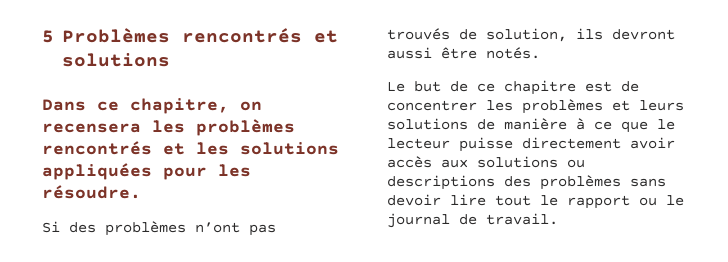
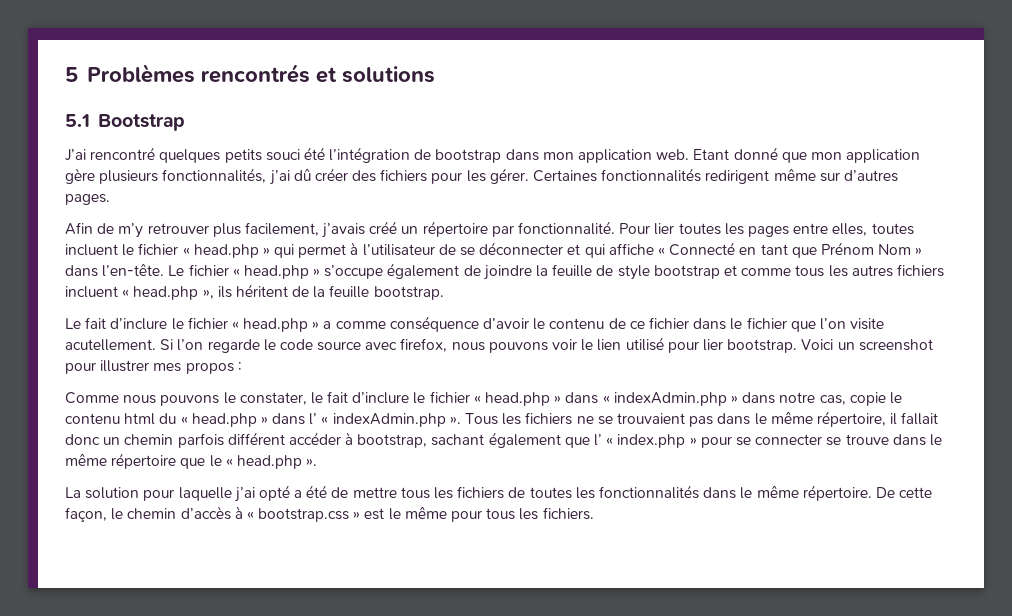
[42,98,262,114] [42,119,295,136] [42,141,339,155] [42,163,251,180] [42,185,141,199] [42,221,276,236] [387,28,675,42] [387,47,540,59] [387,80,639,95] [387,99,684,114] [387,118,675,133] [387,137,675,152] [387,156,585,168] [387,175,666,190] [387,194,684,209] [387,213,558,228] Dans ce chapitre, on recensera les problèmes rencontrés et les solutions appliquées pour les résoudre. // Si des problèmes n’ont pas trouvés de solution, ils devront aussi être notés. // Le but de ce chapitre est de concentrer les problèmes et leurs solutions de manière à ce que le lecteur puisse directement avoir accès aux solutions ou descriptions des problèmes sans devoir lire tout le rapport ou le journal de travail. -> [65,114,185,131] [65,147,921,163] [65,168,898,185] [65,194,110,205] [65,221,914,238] [65,242,923,258] [65,263,944,280] [65,284,444,300] [65,316,885,332] [65,337,933,353] [65,360,242,374] [65,391,902,406] [65,411,939,427] [65,432,942,448] [65,453,318,469] [65,485,933,502] [65,506,594,522] 5.1 Bootstrap // J’ai rencontré quelques petits souci été l’intégration de bootstrap dans mon application web. Etant donné que mon application gère plusieurs fonctionnalités, j’ai dû créer des fichiers pour les gérer. Certaines fonctionnalités redirigent même sur d’autres pages. // Afin de m’y retrouver plus facilement, j’avais créé un répertoire par fonctionnalité. Pour lier toutes les pages entre elles, toutes incluent le fichier « head.php » qui permet à l’utilisateur de se déconnecter et qui affiche « Connecté en tant que Prénom Nom » dans l’en-tête. Le fichier « head.php » s’occupe également de joindre la feuille de style bootstrap et comme tous les autres fichiers incluent « head.php », ils héritent de la feuille bootstrap. // Le fait d’inclure le fichier « head.php » a comme conséquence d’avoir le contenu de ce fichier dans le fichier que l’on visite acutellement. Si l’on regarde le code source avec firefox, nous pouvons voir le lien utilisé pour lier bootstrap. Voici un screenshot pour illustrer mes propos : // Comme nous pouvons le constater, le fait d’inclure le fichier « head.php » dans « indexAdmin.php » dans notre cas, copie le contenu html du « head.php » dans l’ « indexAdmin.php ». Tous les fichiers ne se trouvaient pas dans le même répertoire, il fallait donc un chemin parfois différent accéder à bootstrap, sachant également que l’ « index.php » pour se connecter se trouve dans le même répertoire que le « head.php ». // La solution pour laquelle j’ai opté a été de mettre tous les fichiers de toutes les fonctionnalités dans le même répertoire. De cette façon, le chemin d’accès à « bootstrap.css » est le même pour tous les fichiers.

